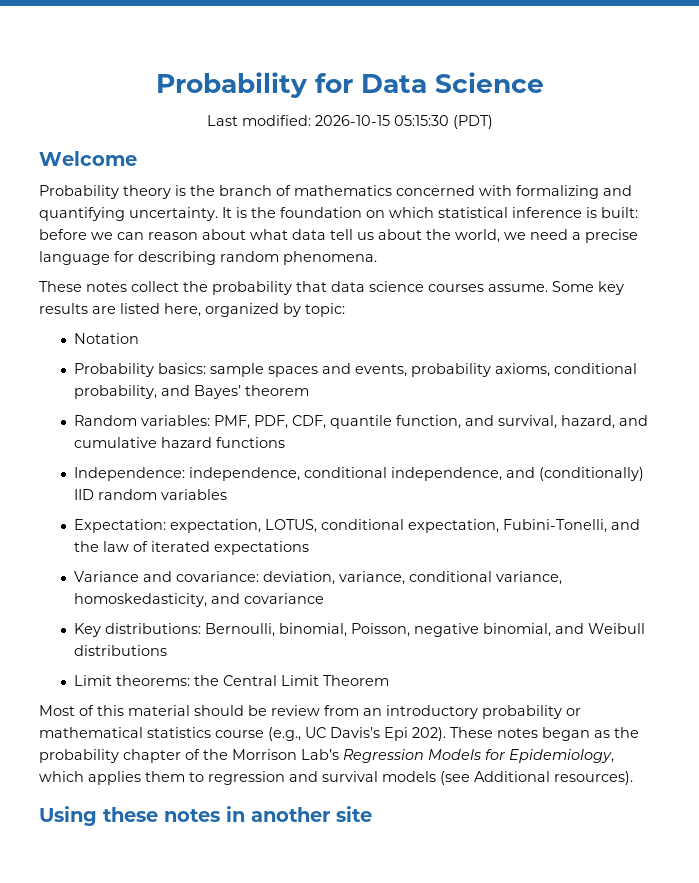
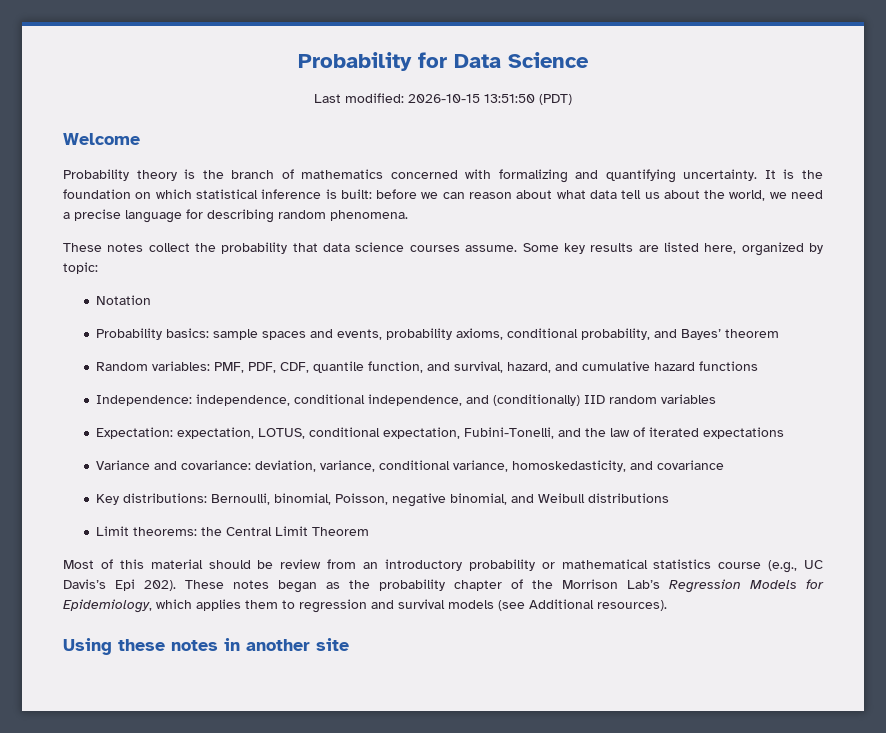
[393,115,449,126] 05:15:30 -> [484,94,535,103] 13:51:50

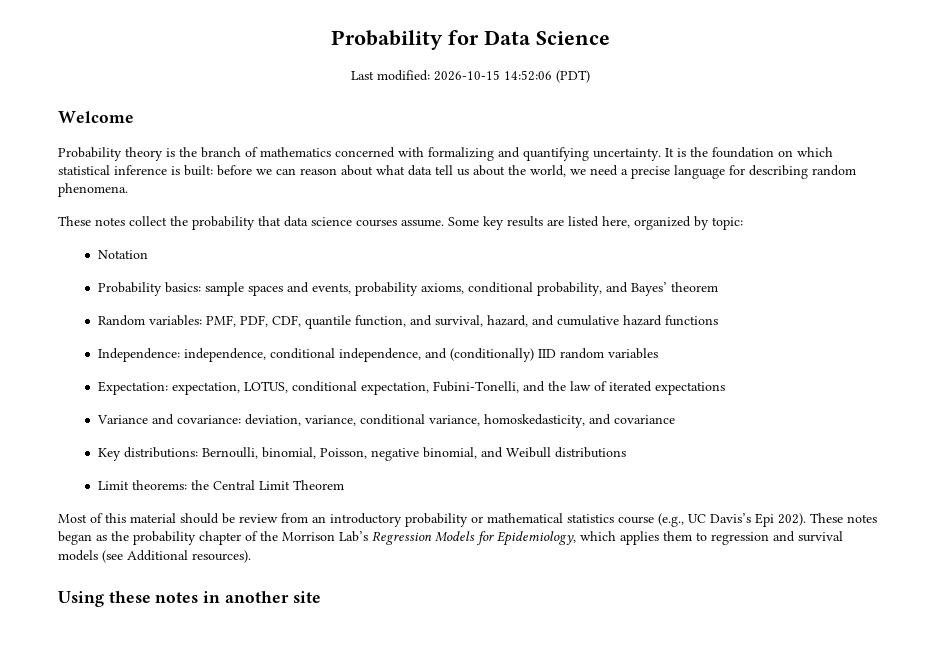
[484,94,535,103] 13:51:50 -> [504,70,552,81] 14:52:06

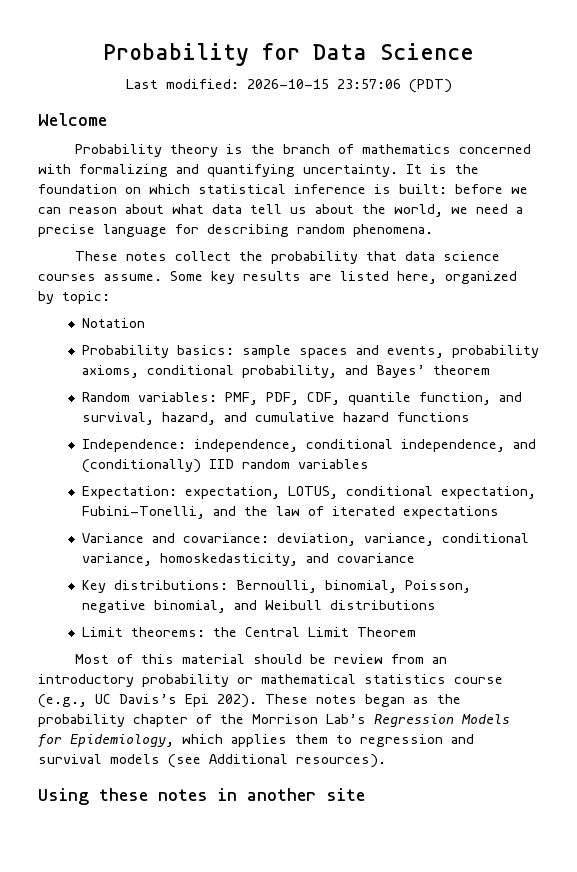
[504,70,552,81] 14:52:06 -> [336,79,401,89] 23:57:06

